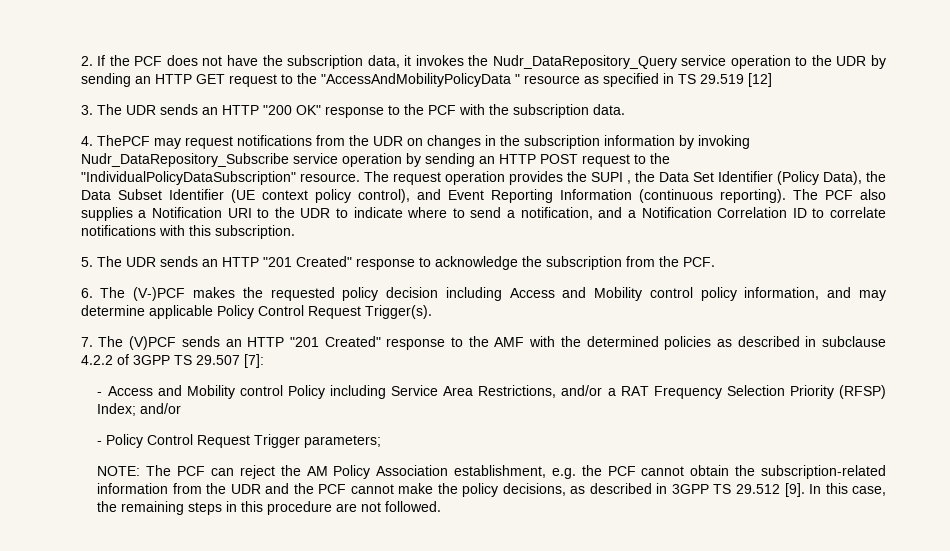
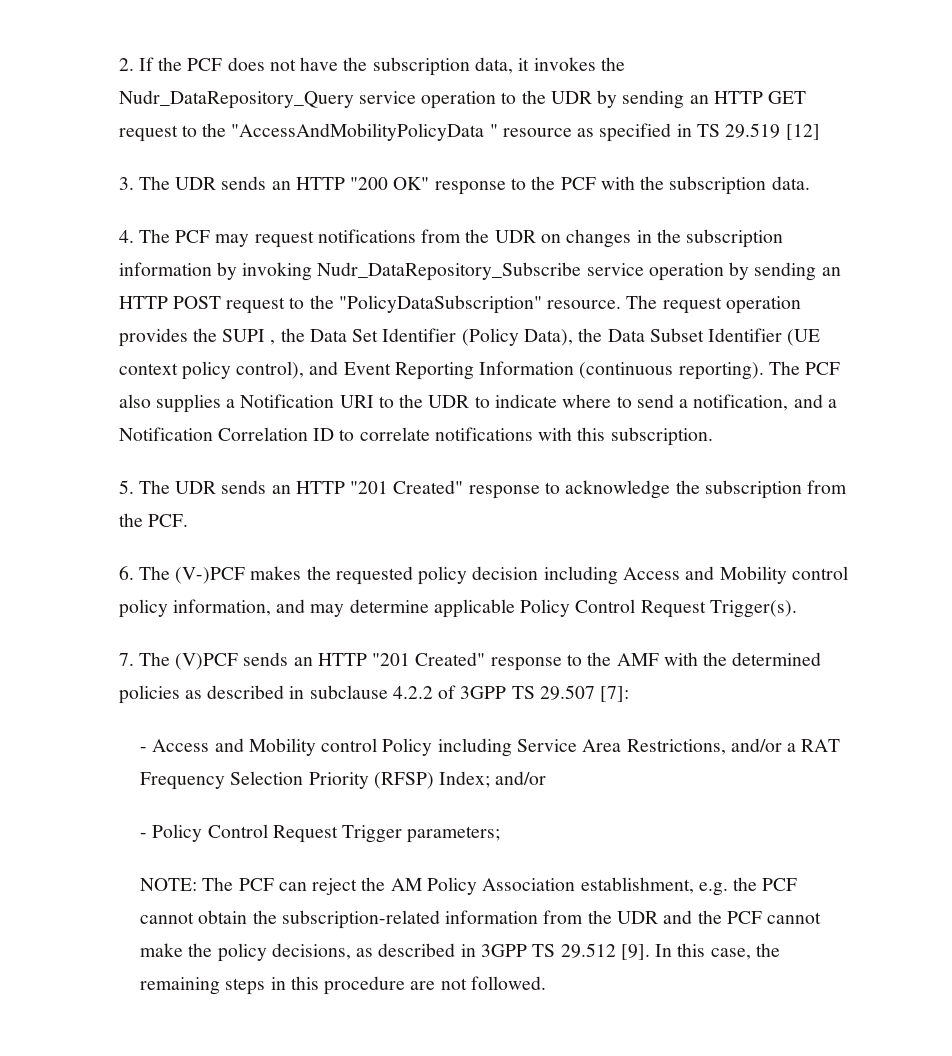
[96,135,150,146] ThePCF -> [138,229,211,243] The PCF
[80,171,296,185] "IndividualPolicyDataSubscription" -> [338,295,542,314] "PolicyDataSubscription"

